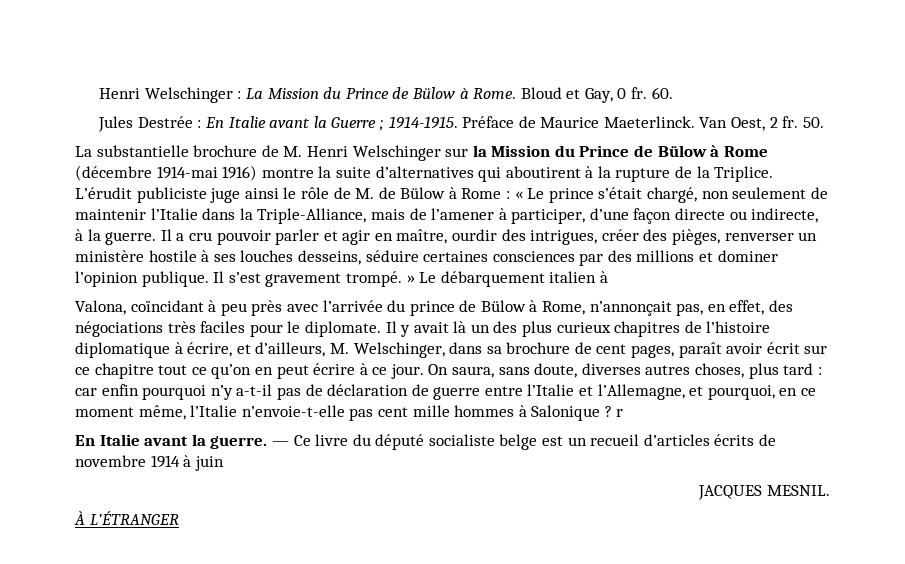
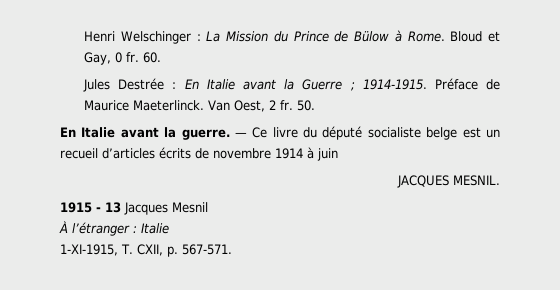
[75,145,768,161] [75,165,774,182] [75,187,828,203] [75,208,819,224] [75,229,818,245] [75,250,778,266] [75,271,608,287] [75,300,794,316] [75,321,771,337] [75,342,828,358] [75,363,822,379] [75,384,817,400] [75,405,624,421] // La substantielle brochure de M. Henri Welschinger sur la Mission du Prince de Bülow à Rome (décembre 1914-mai 1916) montre la suite d’alternatives qui aboutirent à la rupture de la Triplice. L’érudit publiciste juge ainsi le rôle de M. de Bülow à Rome : « Le prince s’était chargé, non seulement de maintenir l’Italie dans la Triple-Alliance, mais de l’amener à participer, d’une façon directe ou indirecte, à la guerre. Il a cru pouvoir parler et agir en maître, ourdir des intrigues, créer des pièges, renverser un ministère hostile à ses louches desseins, séduire certaines consciences par des millions et dominer l’opinion publique. Il s’est gravement trompé. » Le débarquement italien à // Valona, coïncidant à peu près avec l’arrivée du prince de Bülow à Rome, n’annonçait pas, en effet, des négociations très faciles pour le diplomate. Il y avait là un des plus curieux chapitres de l’histoire diplomatique à écrire, et d’ailleurs, M. Welschinger, dans sa brochure de cent pages, paraît avoir écrit sur ce chapitre tout ce qu’on en peut écrire à ce jour. On saura, sans doute, diverses autres choses, plus tard : car enfin pourquoi n’y a-t-il pas de déclaration de guerre entre l’Italie et l’Allemagne, et pourquoi, en ce moment même, l’Italie n’envoie-t-elle pas cent mille hommes à Salonique ? r -> (316, 105) none
[74,511,179,525] À L’ÉTRANGER -> [60,202,208,215] [59,221,169,236] [60,244,232,257] 1915 - 13 Jacques Mesnil // À l’étranger : Italie // 1-XI-1915, T. CXII, p. 567-571.

